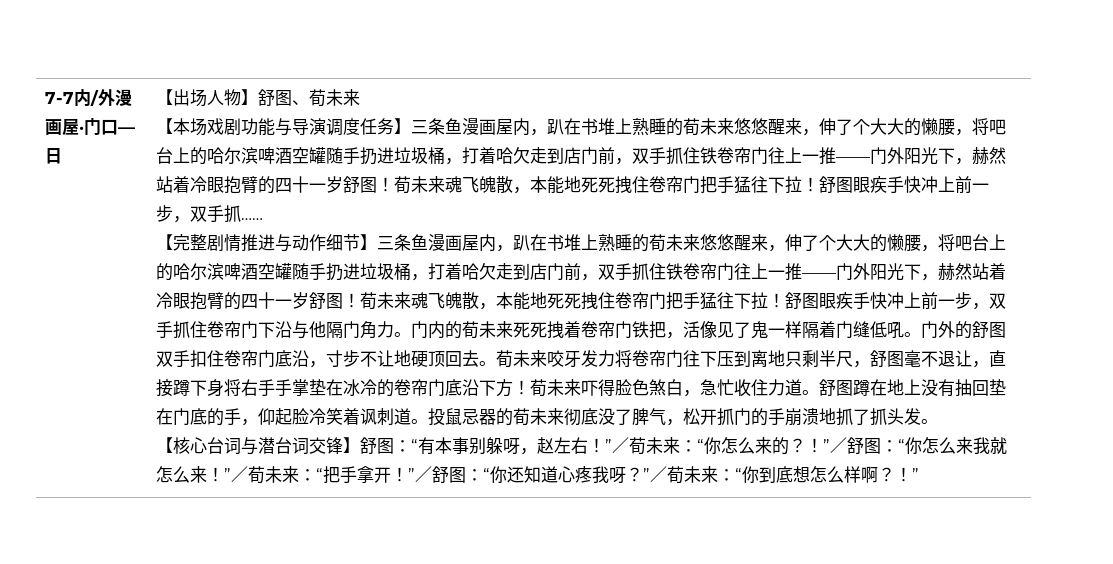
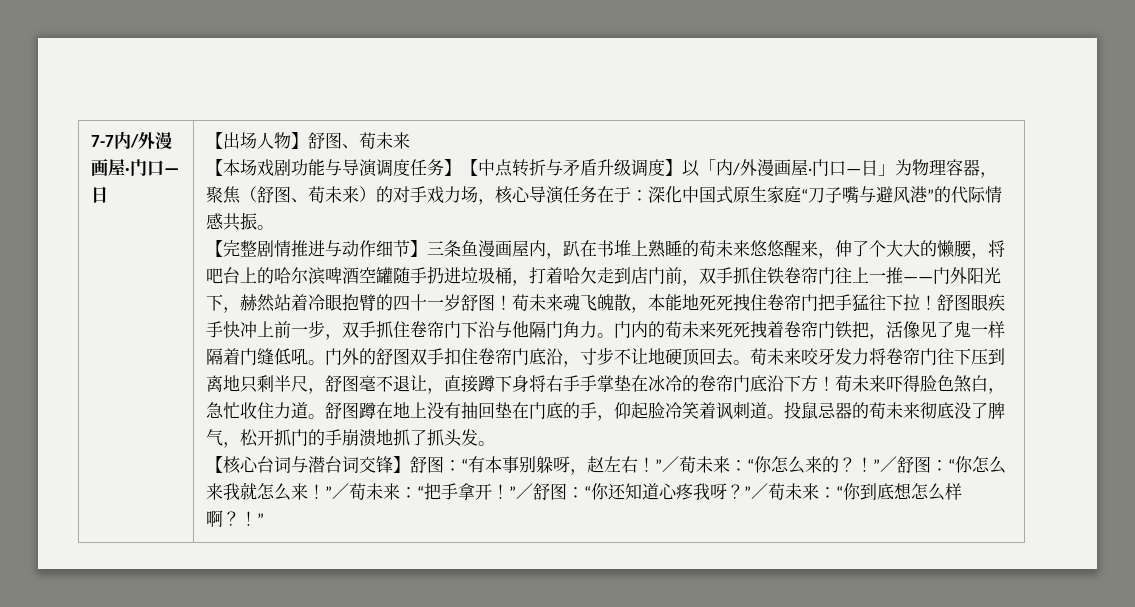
[411,118,1007,136] [156,147,1007,165] [156,176,990,194] [156,205,264,223] 三条鱼漫画屋内，趴在书堆上熟睡的荀未来悠悠醒来，伸了个大大的懒腰，将吧台上的哈尔滨啤酒空罐随手扔进垃圾桶，打着哈欠走到店门前，双手抓住铁卷帘门往上一推——门外阳光下，赫然站着冷眼抱臂的四十一岁舒图！荀未来魂飞魄散，本能地死死拽住卷帘门把手猛往下拉！舒图眼疾手快冲上前一步，双手抓…… -> [461,159,998,178] [206,186,1003,205] [206,212,275,231] 【中点转折与矛盾升级调度】以「内/外漫画屋·门口—日」为物理容器，聚焦（舒图、荀未来）的对手戏力场，核心导演任务在于：深化中国式原生家庭“刀子嘴与避风港”的代际情感共振。

